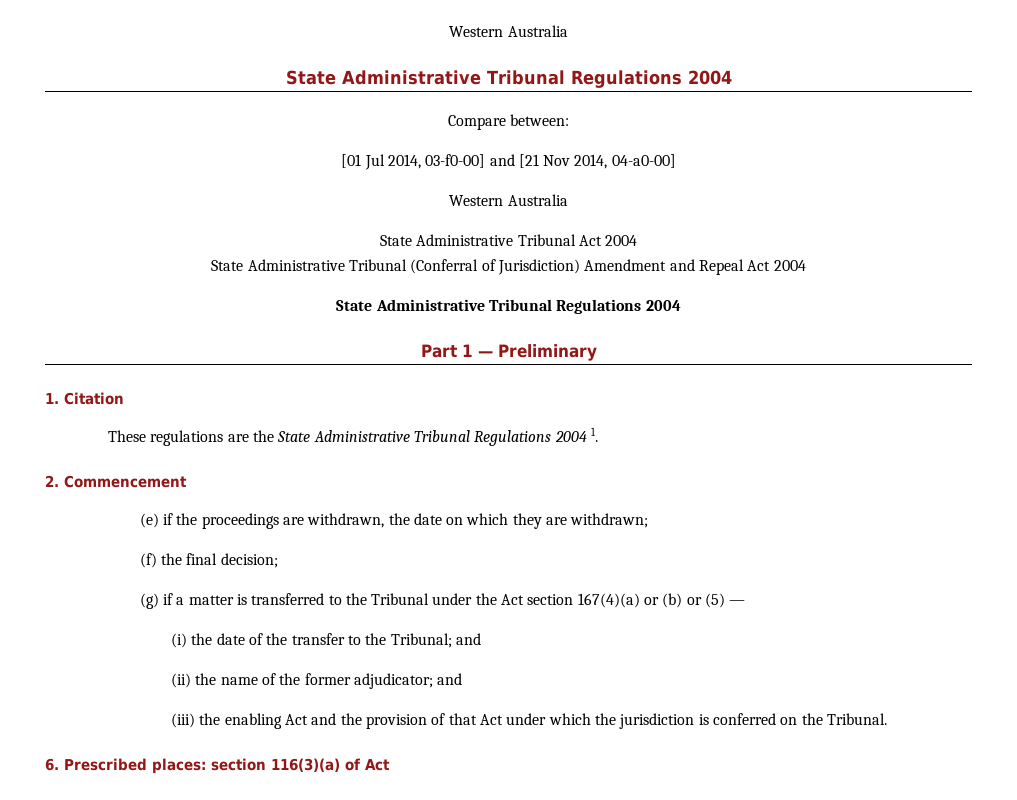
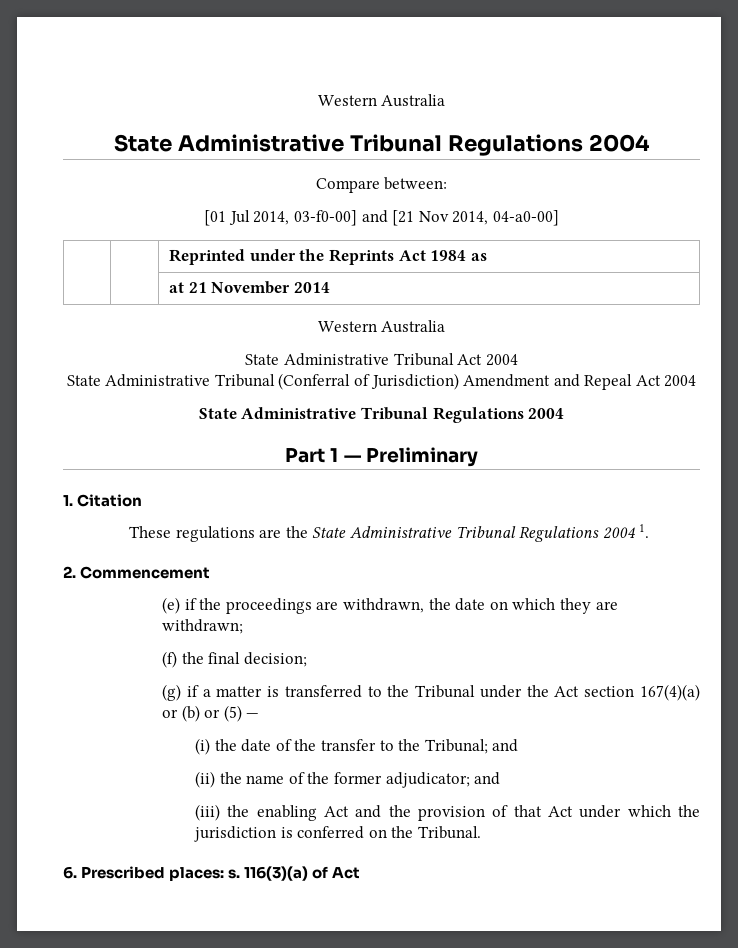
(676, 161) none -> [169,249,487,265] [169,281,330,294] // | | Reprinted under the Reprints Act 1984 as // | | at 21 November 2014
[211,758,266,771] section -> [228,869,241,879] s.

